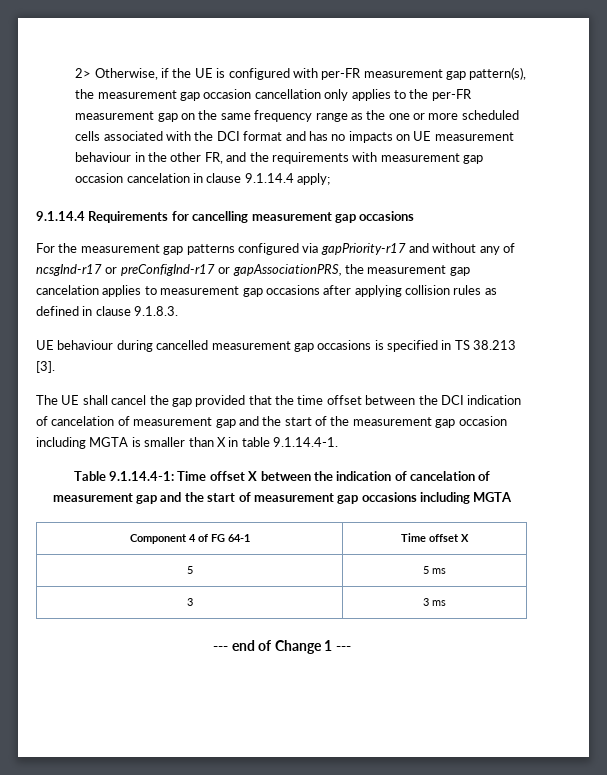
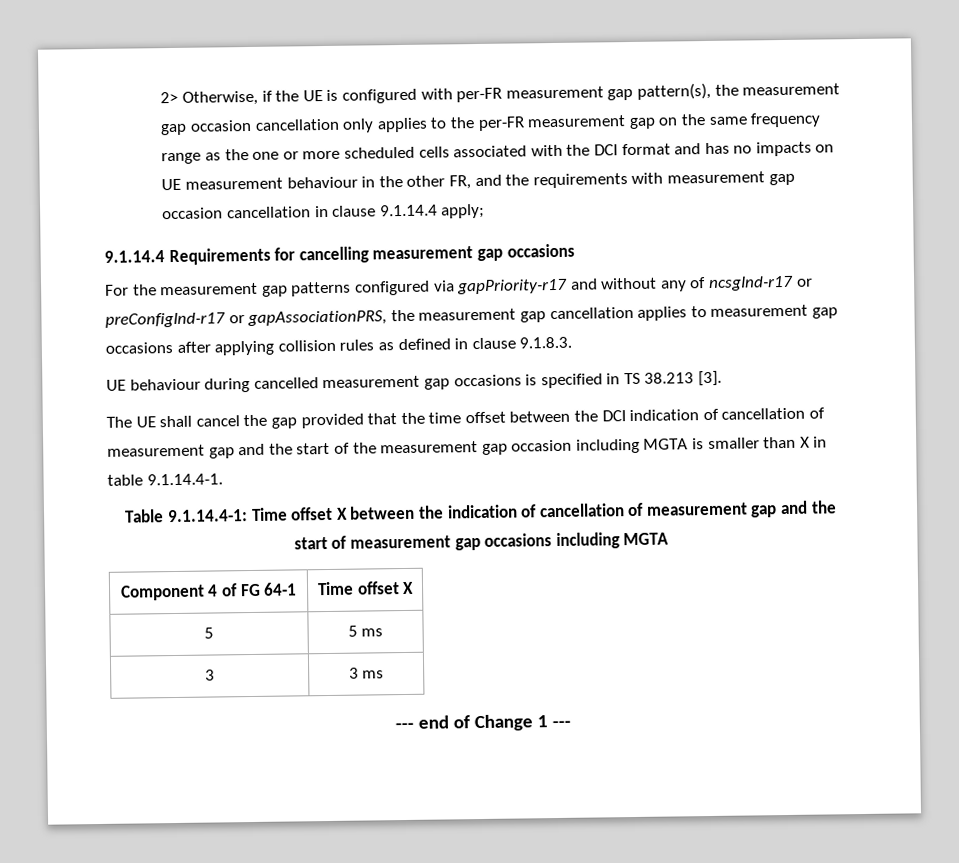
[126,173,190,183] cancelation -> [227,206,312,219] cancellation
[36,285,99,295] cancelation -> [549,306,634,320] cancellation
[51,416,115,426] cancelation -> [721,407,806,420] cancellation
[410,471,475,481] cancelation -> [538,503,625,518] cancellation

